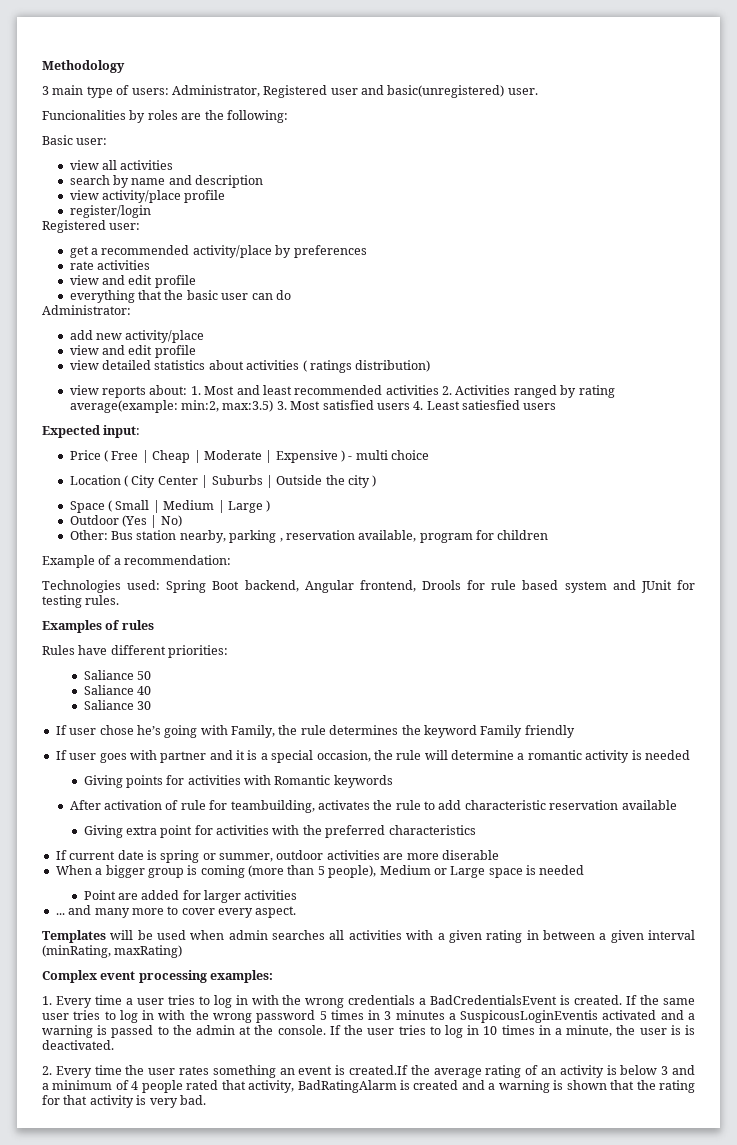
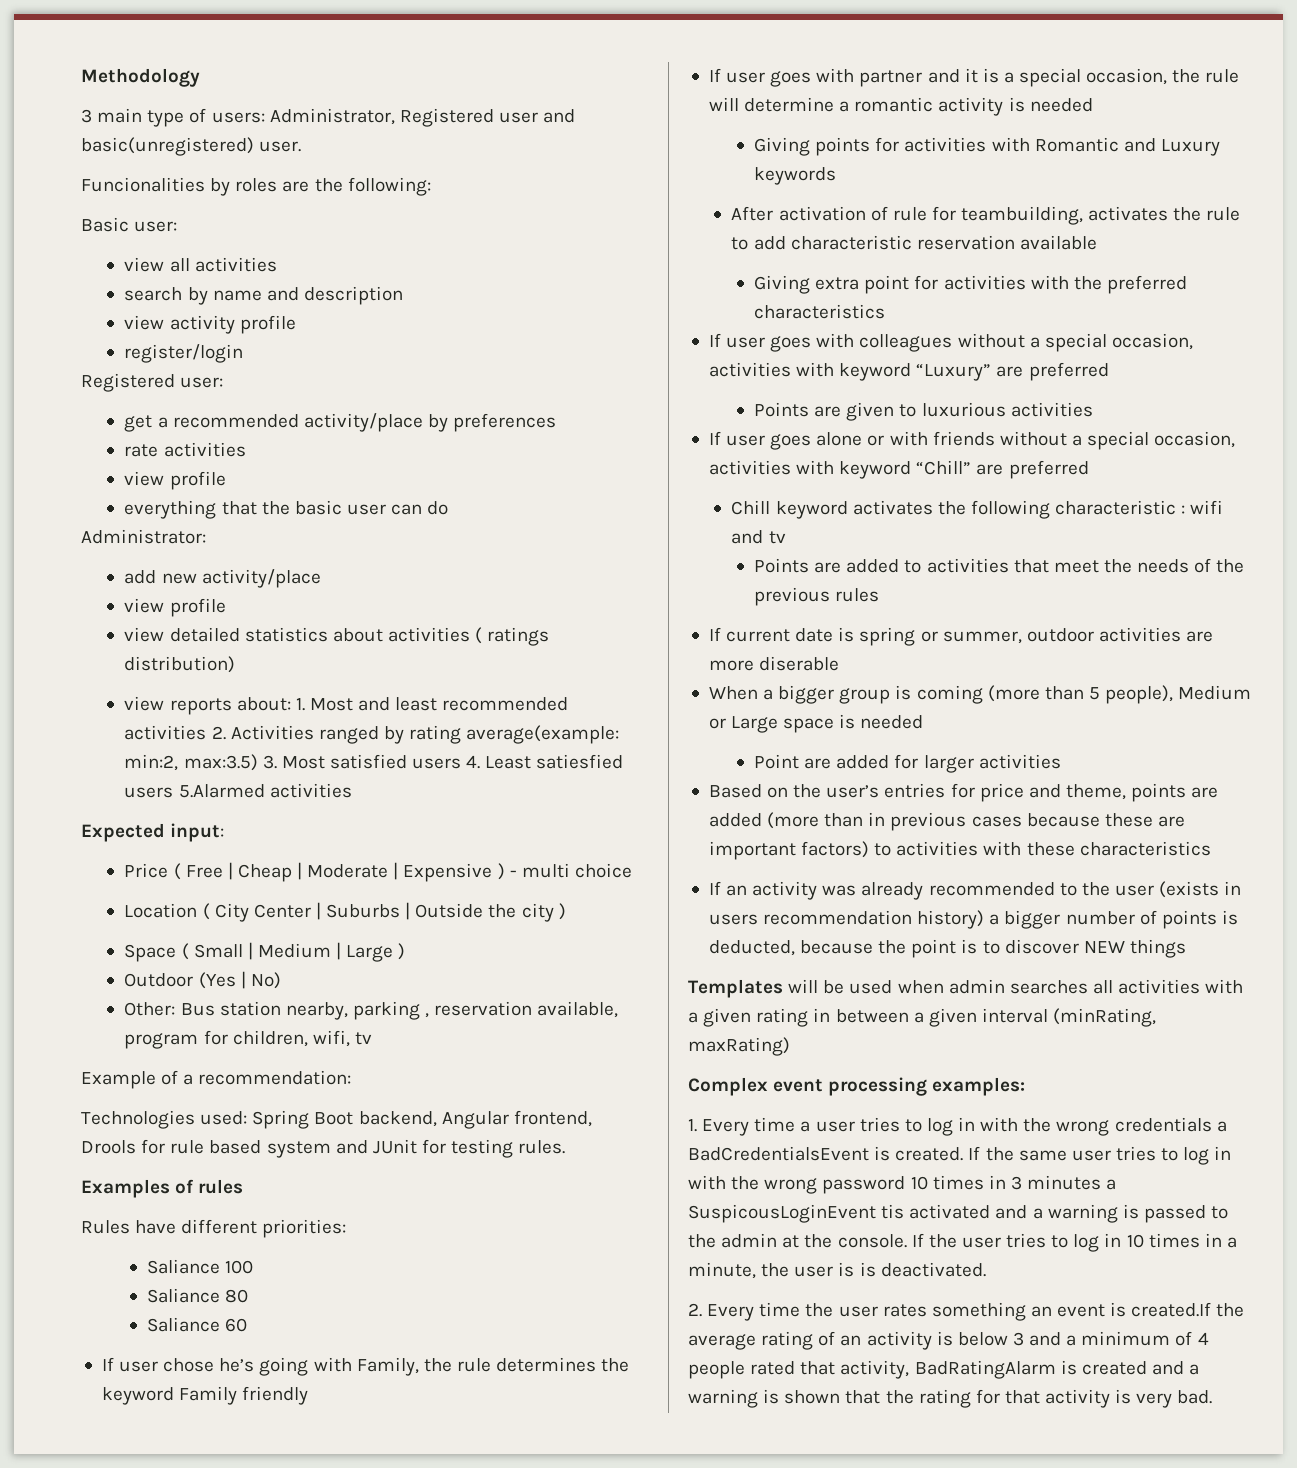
[102,190,182,203] activity/place -> [169,315,235,334] activity
[102,275,153,285] and edit -> (165, 478) none
[102,345,153,355] and edit -> (165, 605) none
(557, 406) none -> [178,783,352,798] 5.Alarmed activities
[497,530,549,540] children -> [232,1030,372,1047] children, wifi, tv
[136,671,151,680] [83,685,151,695] [83,700,151,710] 50 // Saliance 40 // Saliance 30 -> [225,1260,254,1274] [146,1288,249,1303] [146,1317,248,1332] 100 // Saliance 80 // Saliance 60
(331, 780) none -> [1123,138,1220,156] and Luxury
(476, 830) none -> [708,333,1193,352] [708,362,1109,381] [753,402,1093,421] [708,431,1236,450] [708,460,1089,479] [731,500,1224,519] [731,530,786,544] [753,558,1245,573] [753,587,880,606] // If user goes with colleagues without a special occasion, activities with keyword “Luxury” are preferred // Points are given to luxurious activities // If user goes alone or with friends without a special occasion, activities with keyword “Chill” are preferred // Chill keyword activates the following characteristic : wifi and tv // Points are added to activities that meet the needs of the previous rules
[55,905,297,918] ... and many more to cover every aspect. -> [708,783,1219,802] [708,812,1185,831] [708,841,1211,860] [708,881,1242,900] [708,910,1238,929] [708,939,1186,958] Based on the user’s entries for price and theme, points are added (more than in previous cases because these are important factors) to activities with these characteristics // If an activity was already recommended to the user (exists in users recommendation history) a bigger number of points is deducted, because the point is to discover NEW things
[319,1011,327,1020] 5 -> [910,1176,928,1190] 10
[460,1010,599,1023] SuspicousLoginEventis -> [688,1204,905,1223] SuspicousLoginEvent tis

